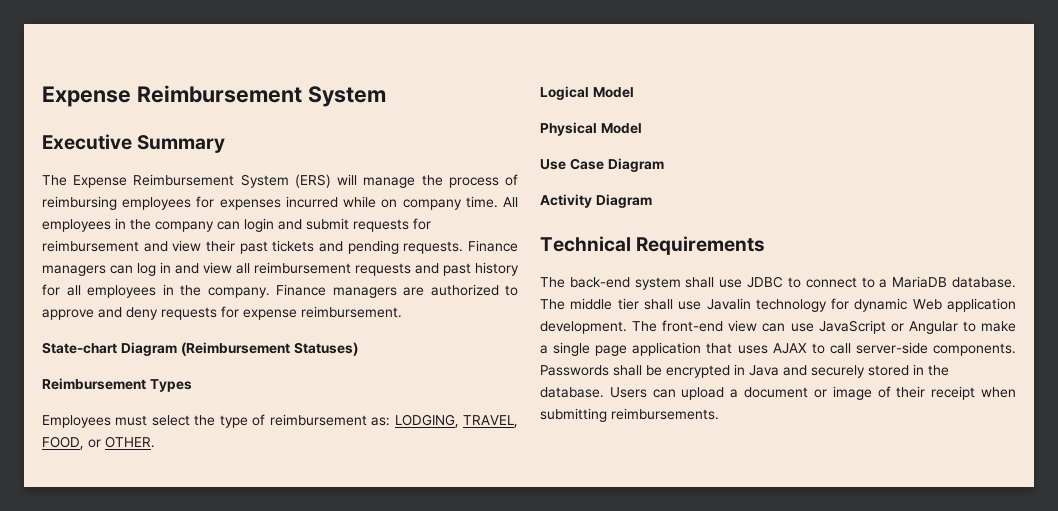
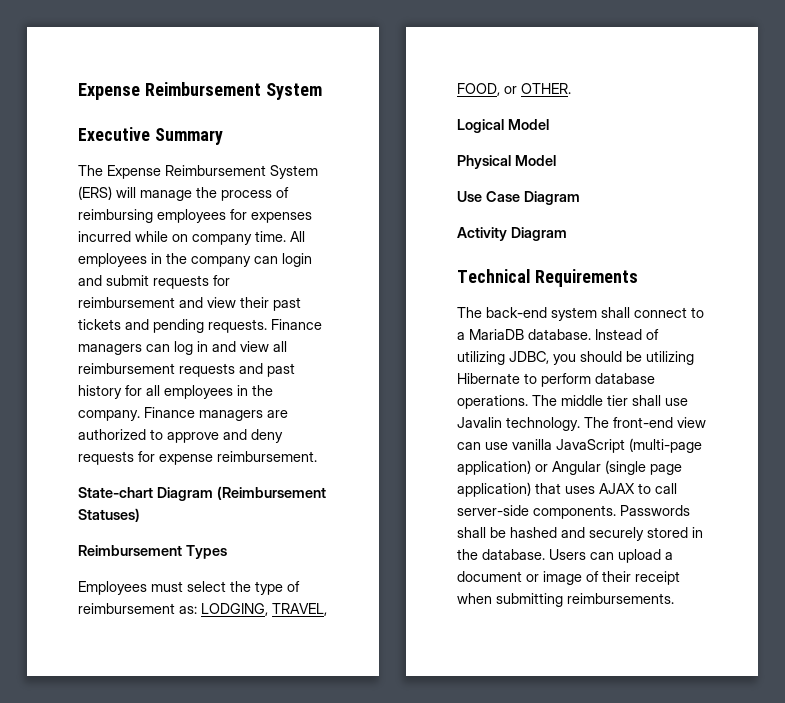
[719,276,801,288] use JDBC to -> (630, 312) none
(1016, 282) none -> [595,329,659,340] [457,351,694,365] [457,373,655,387] [457,395,528,409] Instead of utilizing JDBC, you should be utilizing Hibernate to perform database operations.
[755,298,1016,312] [540,321,627,334] technology for dynamic Web application development. -> [506,417,580,431] technology.
[818,320,1017,334] [540,342,702,356] JavaScript or Angular to make a single page application -> [512,438,702,453] [457,460,682,475] [457,482,531,497] vanilla JavaScript (multi-page application) or Angular (single page application)
[666,364,779,378] encrypted in Java -> [510,527,557,538] hashed

